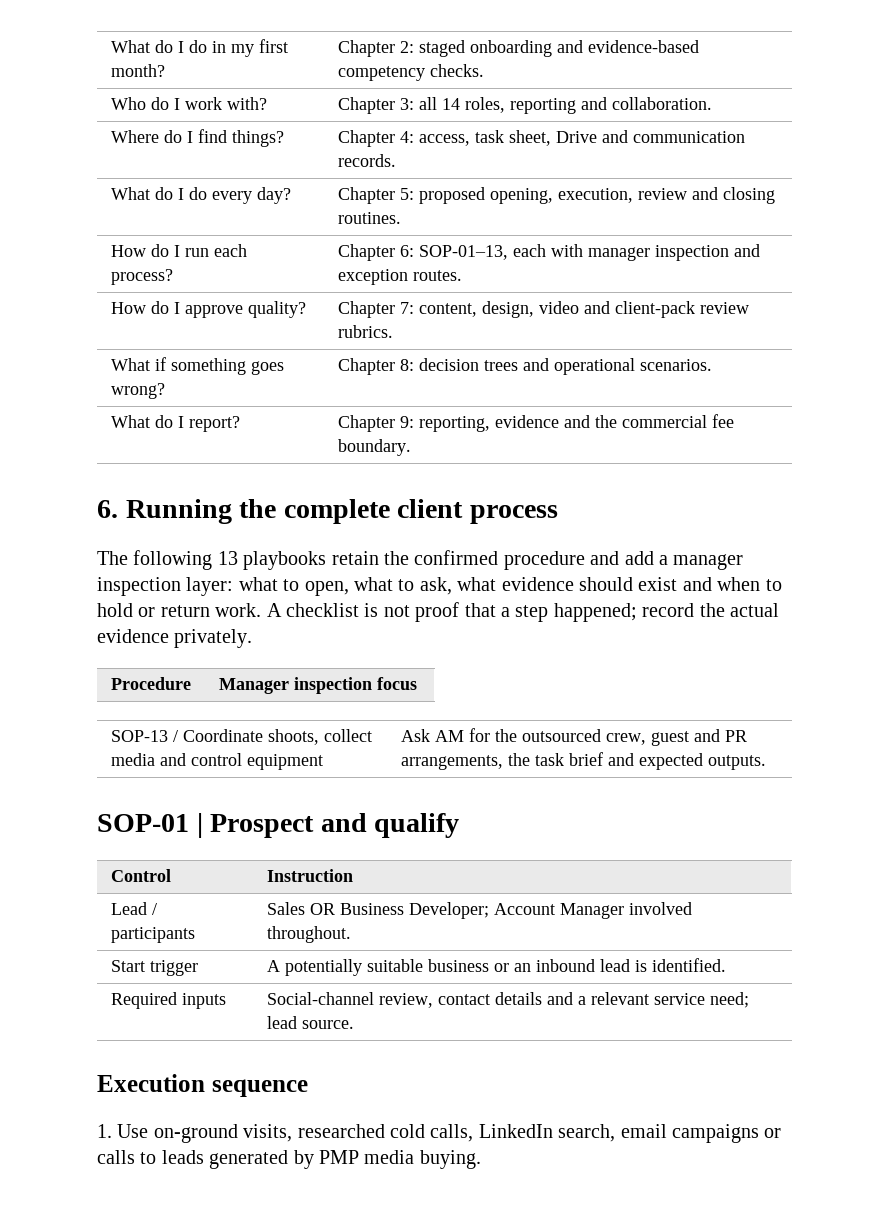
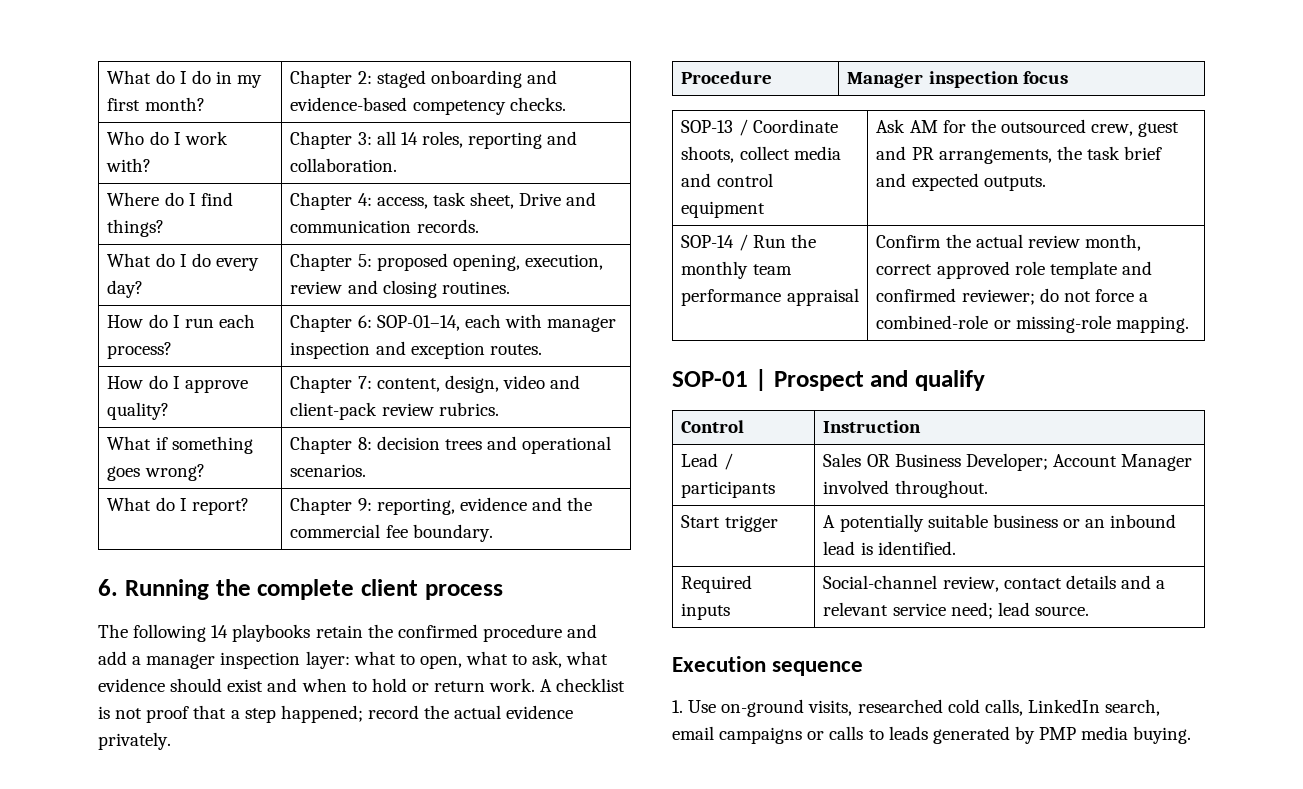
[418,245,508,260] SOP-01–13, -> [376,315,460,331] SOP-01–14,
[217,551,238,565] 13 -> [211,625,229,638] 14
(766, 762) none -> [681,234,816,251] [681,261,792,279] [681,288,859,306] [876,234,1141,251] [876,261,1152,279] [876,288,1149,305] [876,315,1189,333] // SOP-14 / Run the monthly team performance appraisal | Confirm the actual review month, correct approved role template and confirmed reviewer; do not force a combined-role or missing-role mapping.

